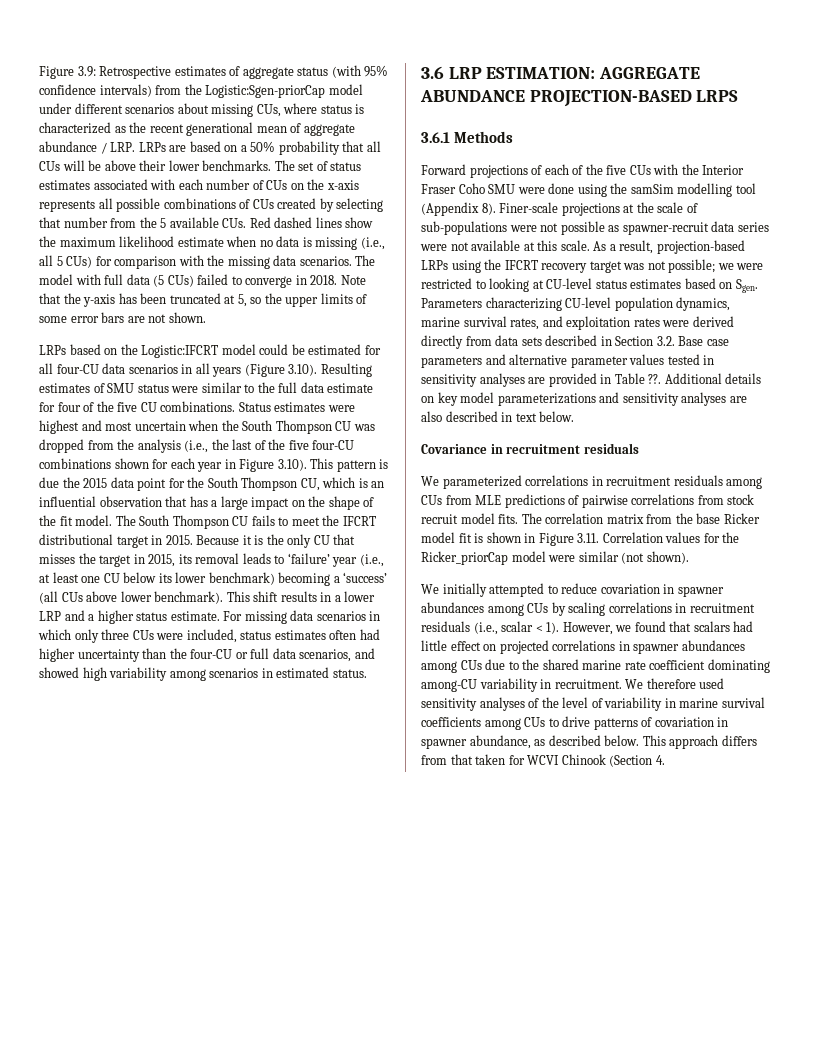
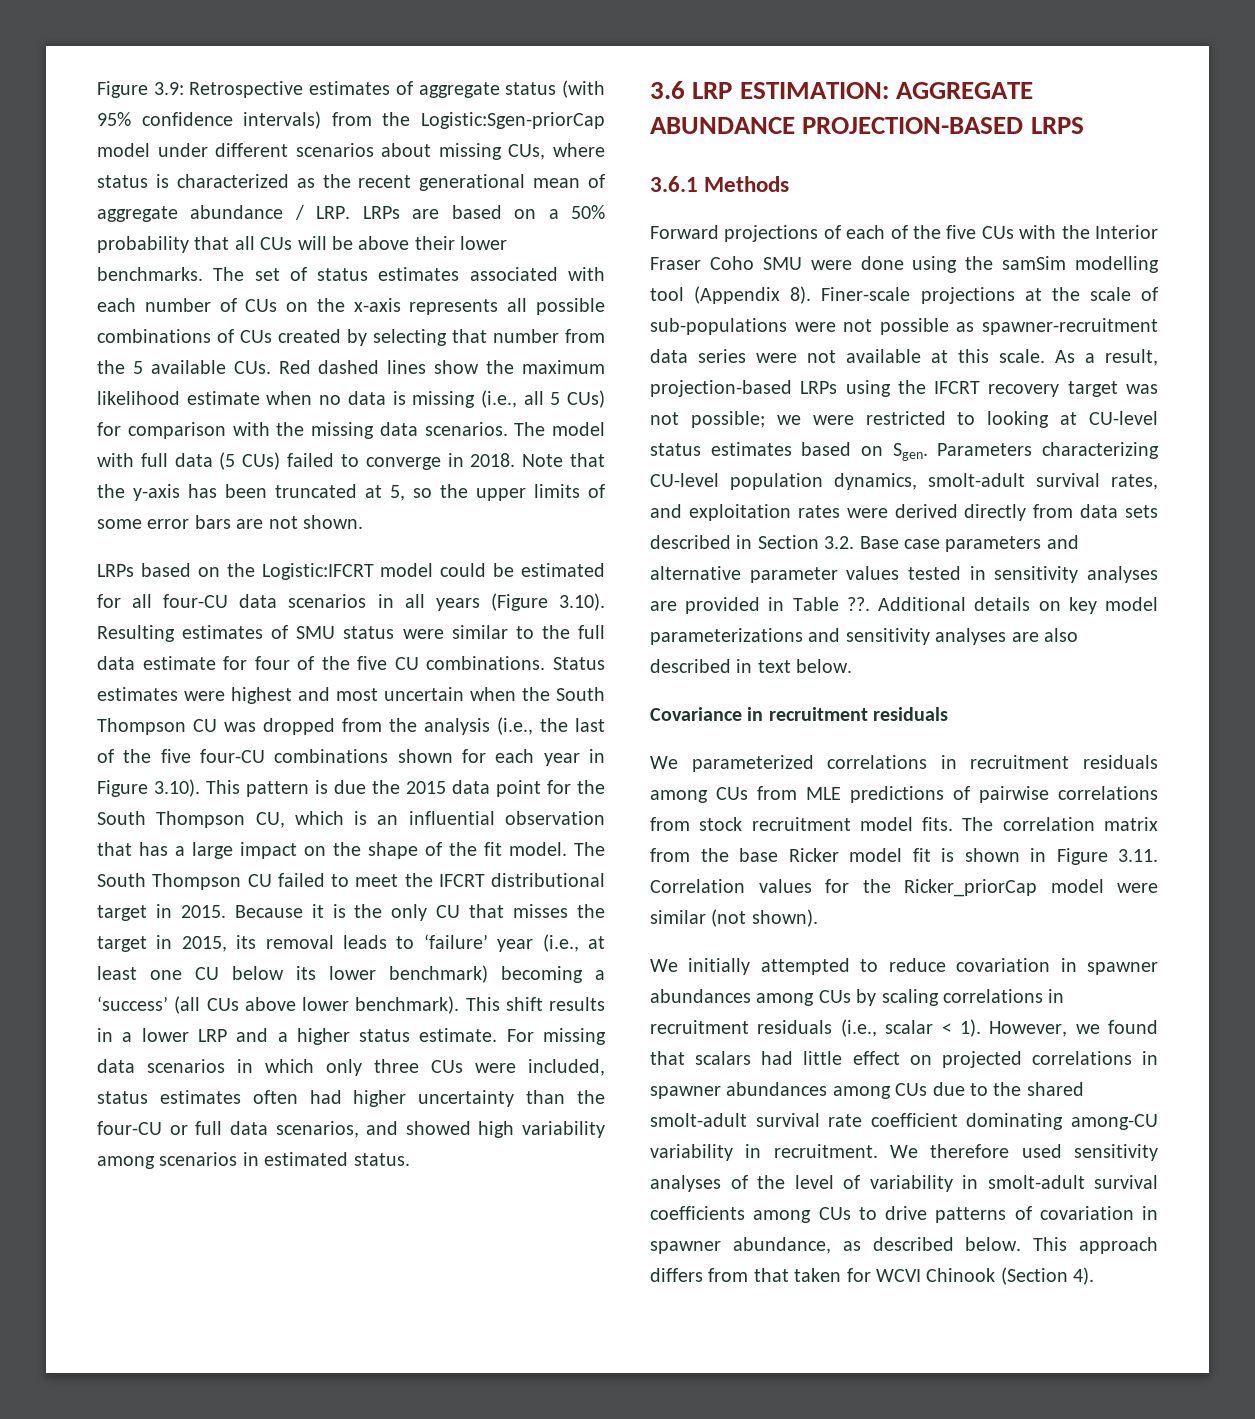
[251,515,275,526] fails -> [277,873,325,887] failed
[622,222,709,235] spawner-recruit -> [982,318,1158,335] spawner-recruitment
[421,317,460,327] marine -> [928,473,1025,487] smolt-adult
[421,514,458,524] recruit -> [751,817,851,831] recruitment
[582,660,622,670] marine -> [650,1113,820,1127] smolt-adult survival
[679,698,719,708] marine -> [987,1175,1085,1189] smolt-adult
[655,755,665,765] 4. -> [1073,1267,1095,1285] 4).

